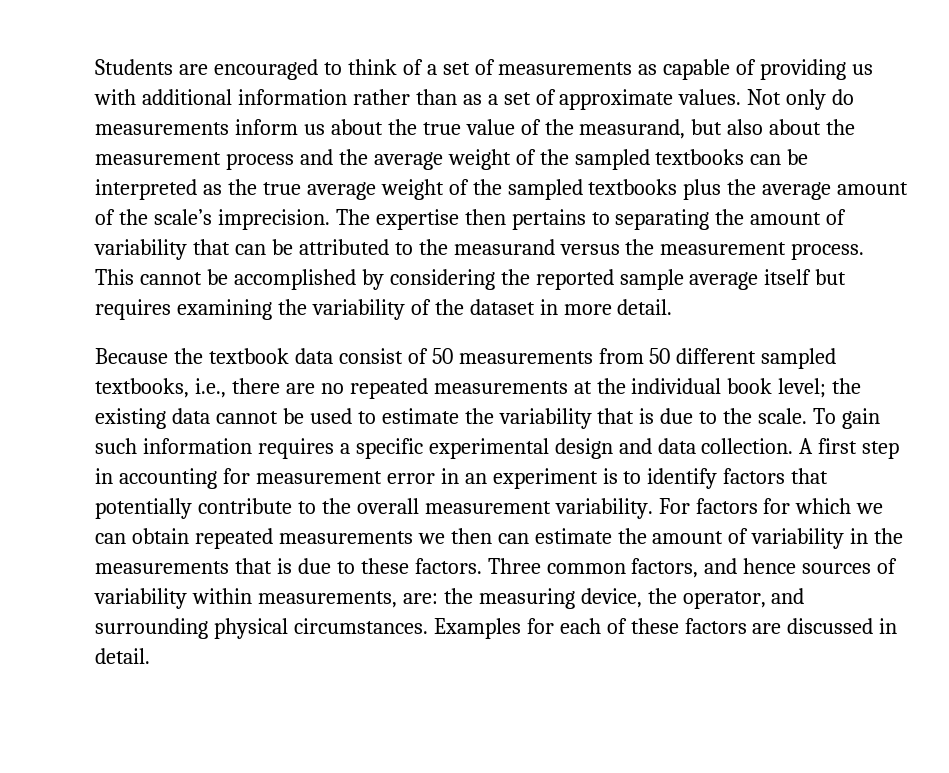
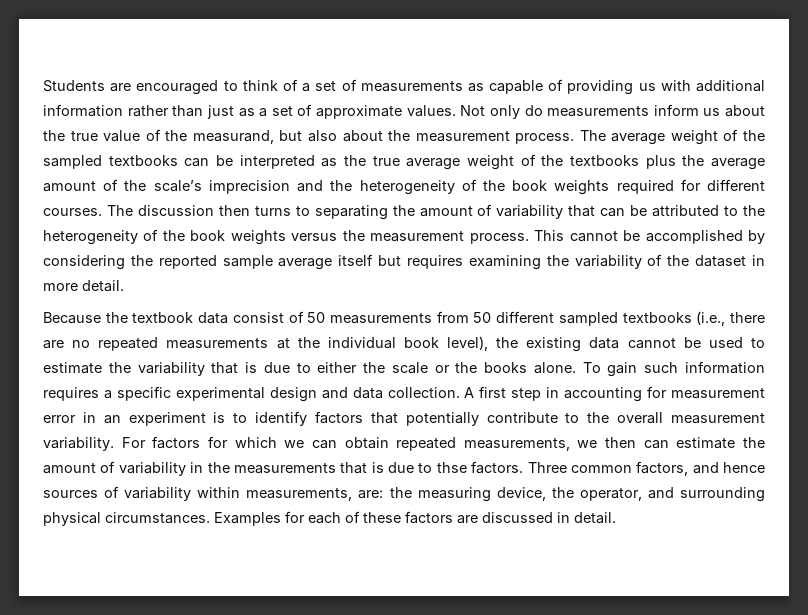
(457, 97) none -> [206,105,234,119] just
[225,149,368,170] process and the -> [515,130,606,144] process. The
[507,179,583,200] sampled -> (564, 160) none
[217,209,586,230] imprecision. The expertise then pertains -> [208,179,765,195] [43,205,291,216] imprecision and the heterogeneity of the book weights required for different courses. The discussion then turns
[453,239,555,255] measurand -> [43,229,286,245] heterogeneity of the book weights
[95,378,226,398] textbooks, i.e., -> [622,311,726,326] textbooks (i.e.,
[778,378,827,398] level; -> [447,336,489,351] level),
[723,408,808,424] the scale. -> [317,362,576,374] either the scale or the books alone.
[278,531,413,544] measurements -> [463,438,570,451] measurements,
[360,558,409,574] these -> [436,462,467,473] thse

